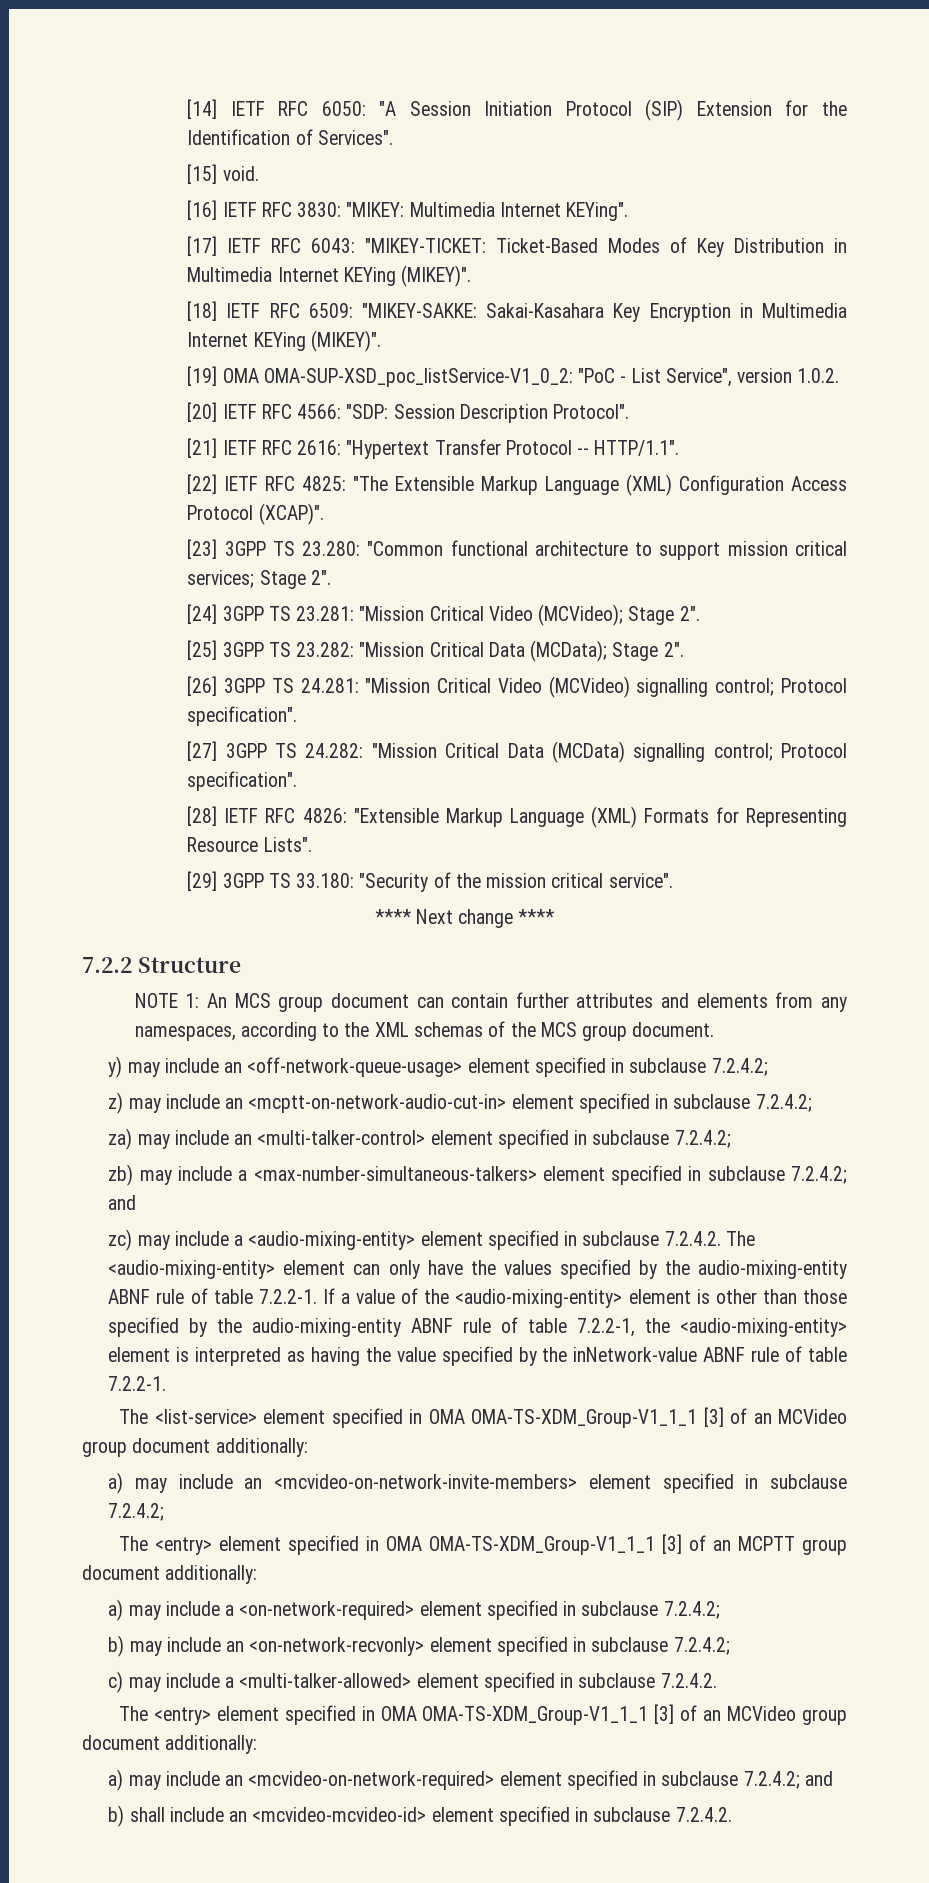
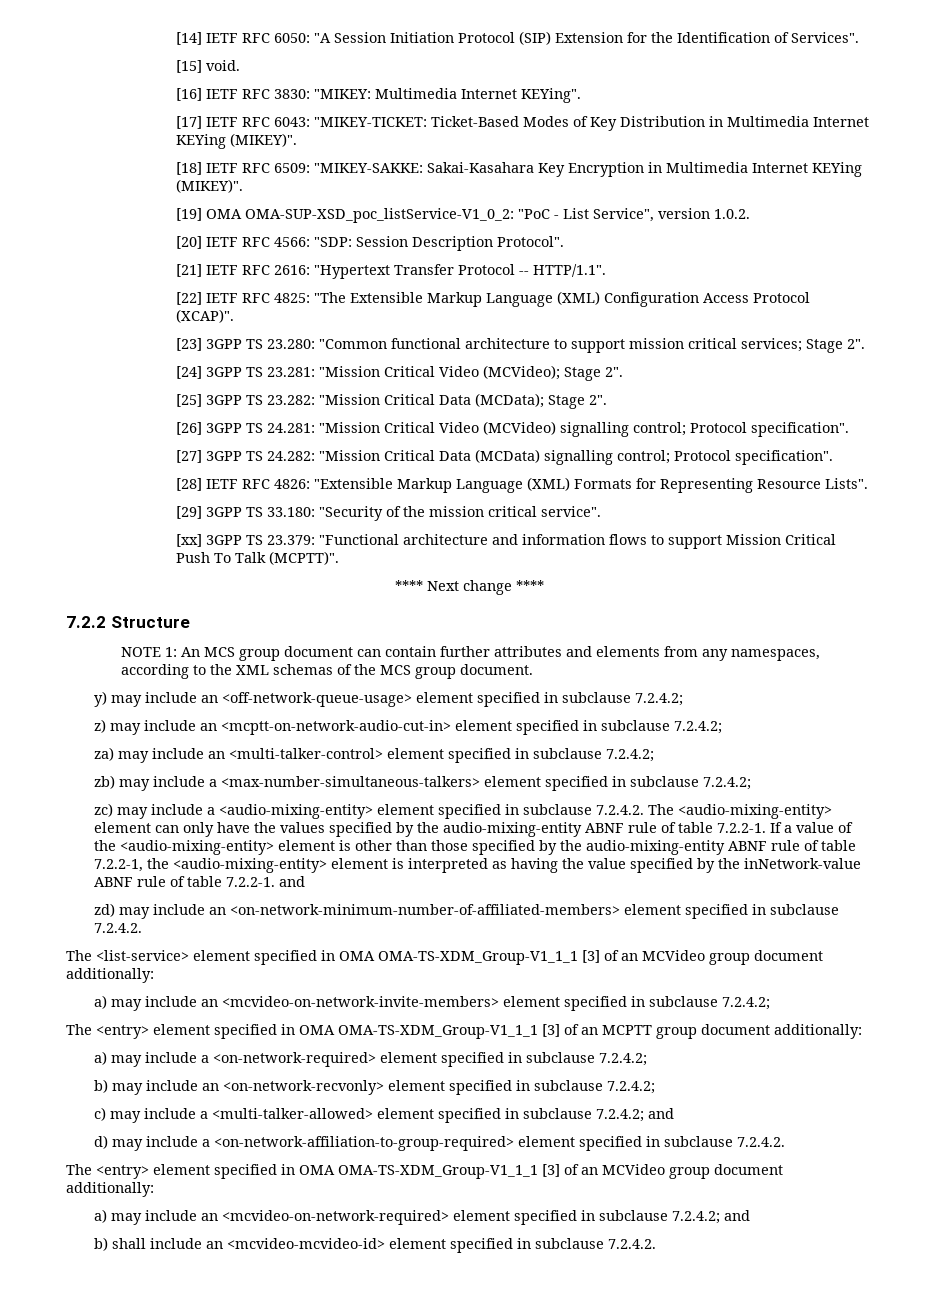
(673, 880) none -> [176,534,837,549] [176,551,340,565] // [xx] 3GPP TS 23.379: "Functional architecture and information flows to support Mission Critical Push To Talk (MCPTT)".
[108,1195,137,1210] and -> (751, 783) none
(167, 1383) none -> [278,876,305,887] [93,903,839,919] [93,923,142,933] and // zd) may include an <on-network-minimum-number-of-affiliated-members> element specified in subclause 7.2.4.2.
(656, 1680) none -> [595,1108,674,1122] [93,1135,733,1151] 7.2.4.2; and // d) may include a <on-network-affiliation-to-group-required> element specified in subclause

